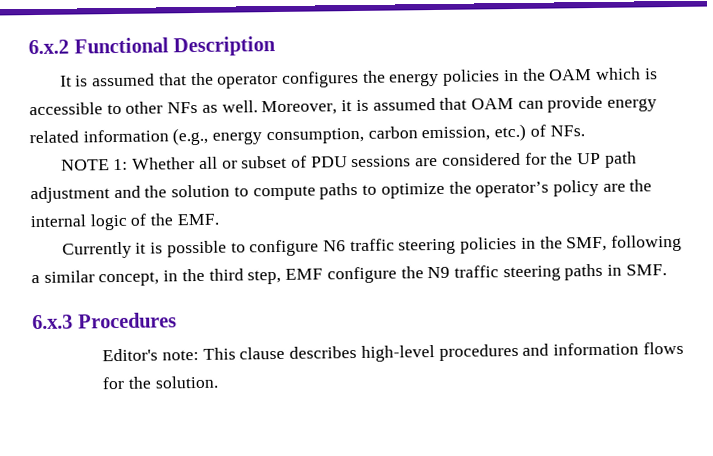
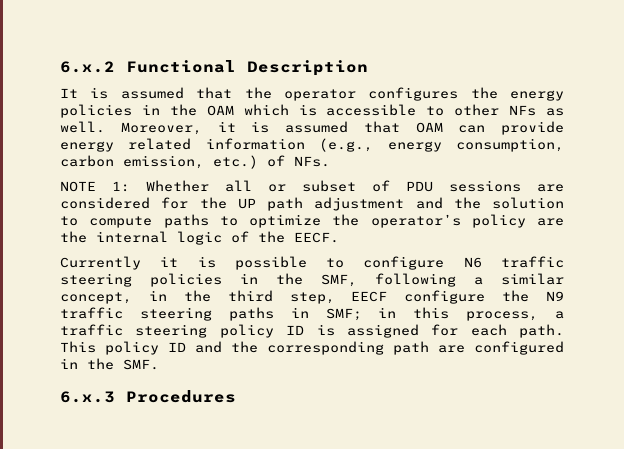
[176,213,219,226] EMF. -> [294,232,339,243] EECF.
[285,268,324,280] EMF -> [351,291,388,302] EECF
[625,264,667,276] [32,312,177,330] [102,341,684,362] [102,375,218,390] SMF. // 6.x.3 Procedures // Editor's note: This clause describes high-level procedures and information flows for the solution. -> [325,307,564,321] [60,324,564,338] [60,341,564,355] [60,358,159,370] [60,390,236,403] SMF; in this process, a traffic steering policy ID is assigned for each path. This policy ID and the corresponding path are configured in the SMF. // 6.x.3 Procedures

